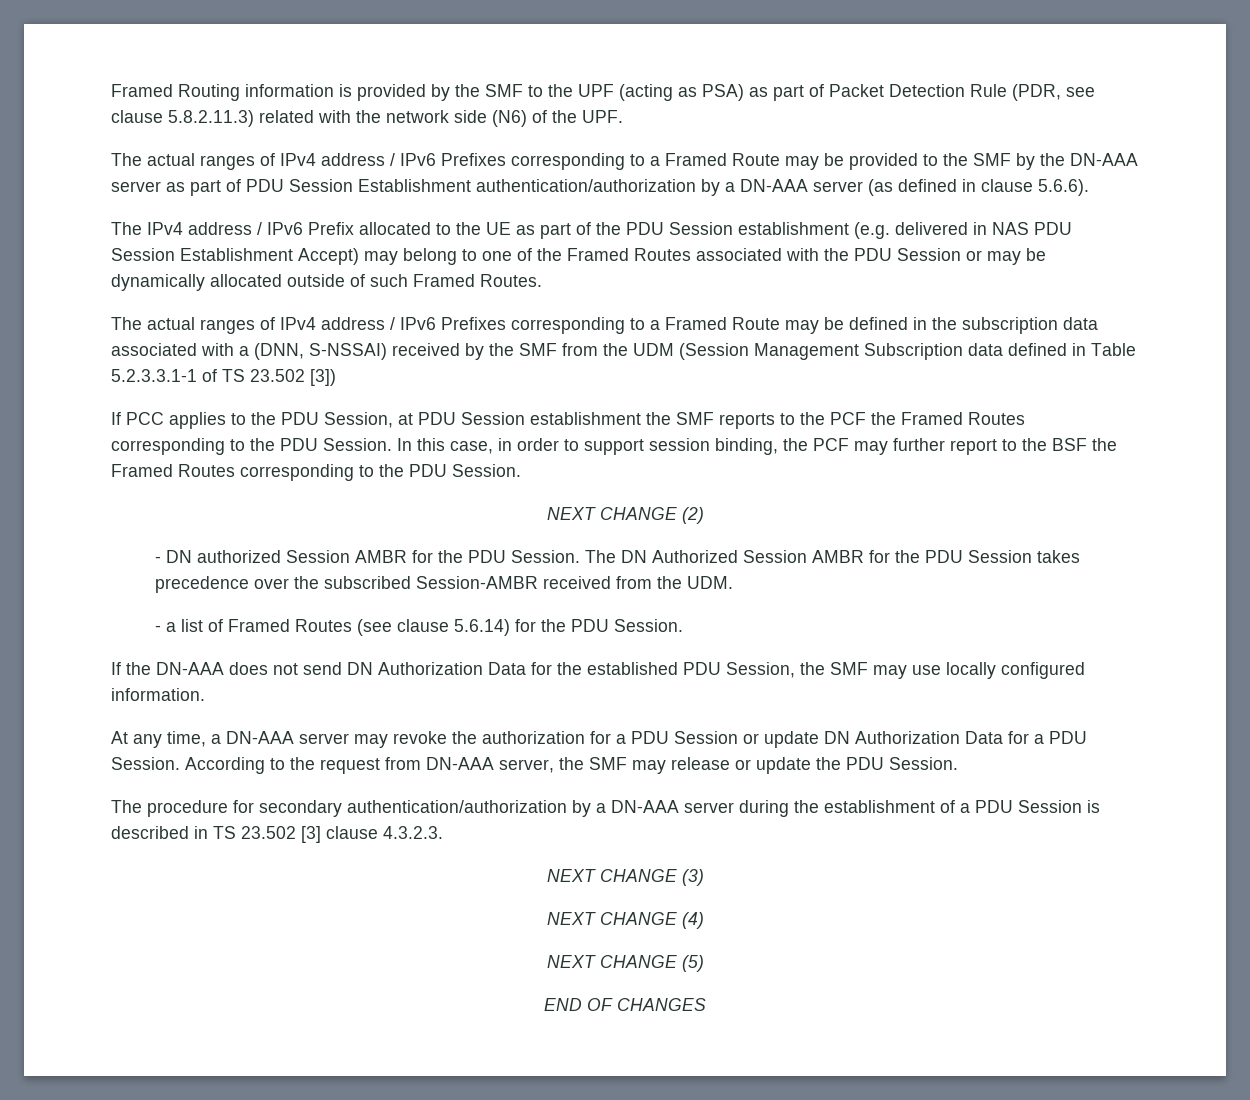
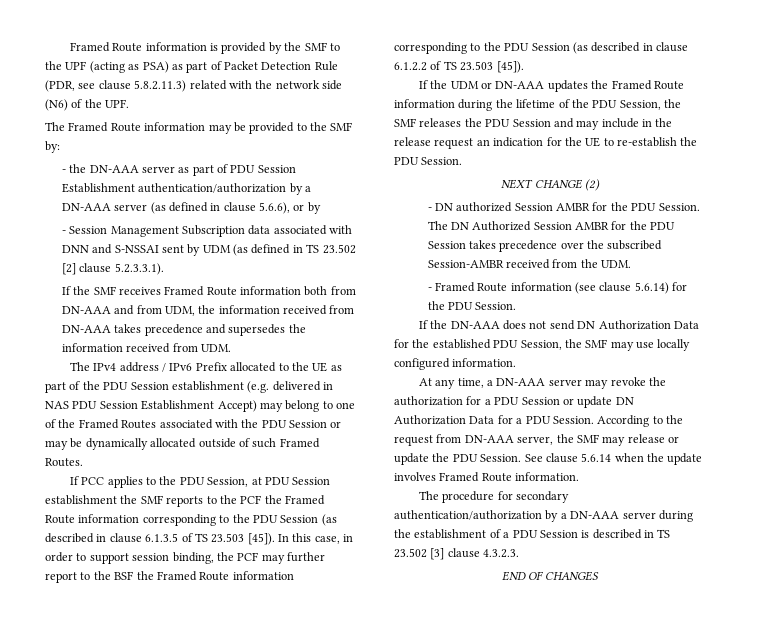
[111,84,240,101] Framed Routing -> [69,42,143,52] Framed Route
[147,153,780,170] actual ranges of IPv4 address / IPv6 Prefixes corresponding to a Framed Route -> [68,122,206,132] Framed Route information
[1016,153,1035,170] by -> [45,141,60,153] [61,169,66,173] by: // -
[1038,179,1089,196] 5.6.6). -> [259,202,321,214] [61,225,353,237] [61,244,356,256] [61,263,164,275] [61,286,356,296] [61,305,355,316] [61,324,306,336] [61,343,231,353] 5.6.6), or by // - Session Management Subscription data associated with DNN and S-NSSAI sent by UDM (as defined in TS 23.502 [2] clause 5.2.3.3.1). // If the SMF receives Framed Route information both from DN-AAA and from UDM, the information received from DN-AAA takes precedence and supersedes the information received from UDM.
[111,317,1098,334] [111,343,1136,360] [111,369,336,386] // The actual ranges of IPv4 address / IPv6 Prefixes corresponding to a Framed Route may be defined in the subscription data associated with a (DNN, S-NSSAI) received by the SMF from the UDM (Session Management Subscription data defined in Table 5.2.3.3.1-1 of TS 23.502 [3]) -> (83, 462) none
[968,412,1025,425] [111,438,392,455] Routes corresponding to the PDU Session. -> [45,514,337,526] [45,533,275,545] Route information corresponding to the PDU Session (as described in clause 6.1.3.5 of TS 23.503 [45]).
[178,464,447,481] Routes corresponding to the PDU -> [199,571,294,581] [394,42,688,54] [394,61,524,73] [418,80,684,92] [394,99,681,111] [394,118,673,130] [394,137,698,149] [394,157,419,165] Route information corresponding to the PDU Session (as described in clause 6.1.2.2 of TS 23.503 [45]). // If the UDM or DN-AAA updates the Framed Route information during the lifetime of the PDU Session, the SMF releases the PDU Session and may include in the release request an indication for the UE to re-establish the PDU
[165,619,352,632] a list of Framed Routes -> [434,282,572,292] Framed Route information
(958, 763) none -> [524,453,703,465] [394,472,580,482] See clause 5.6.14 when the update involves Framed Route information.
[546,869,704,886] [546,912,704,929] [546,955,704,972] // NEXT CHANGE (3) // NEXT CHANGE (4) // NEXT CHANGE (5) -> (520, 553) none

